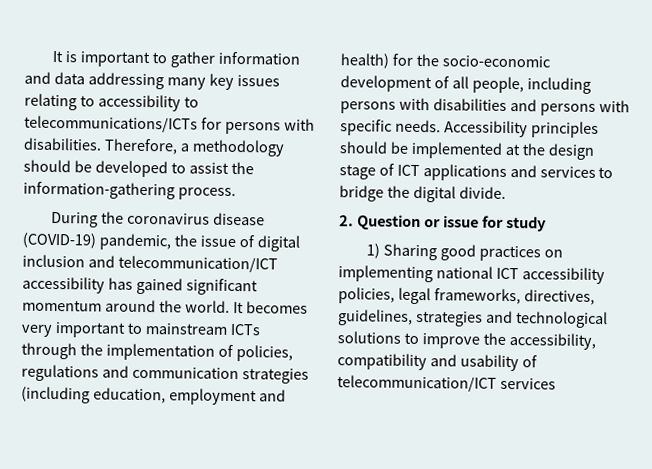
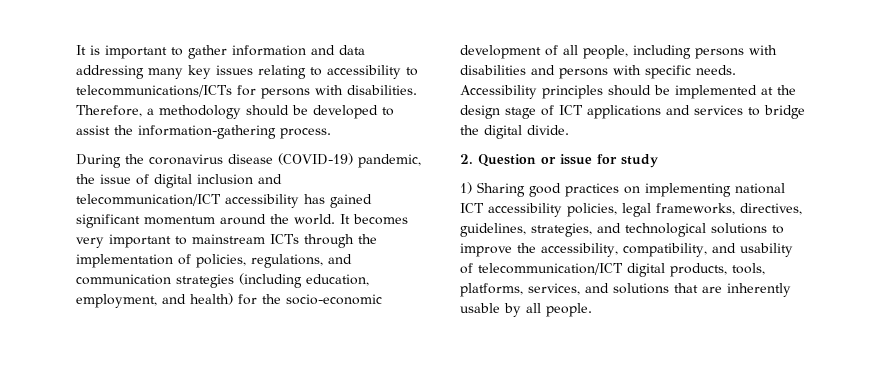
[21,364,99,382] regulations -> [251,254,323,268] regulations,
[168,388,257,406] employment -> [76,294,157,308] employment,
[414,310,483,327] strategies -> [531,223,592,237] strategies,
[337,353,427,371] compatibility -> [622,243,707,257] compatibility,
[499,377,556,390] services -> [627,263,765,277] [460,283,791,297] [460,303,592,317] digital products, tools, platforms, services, and solutions that are inherently usable by all people.

